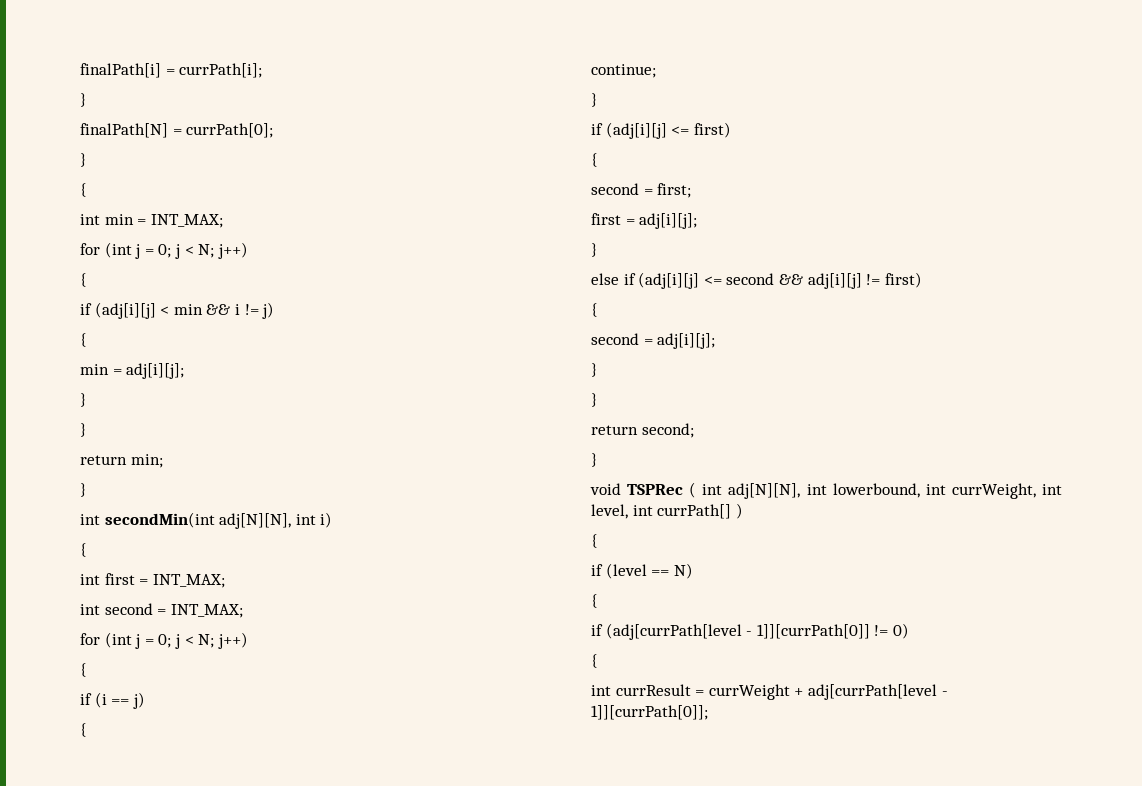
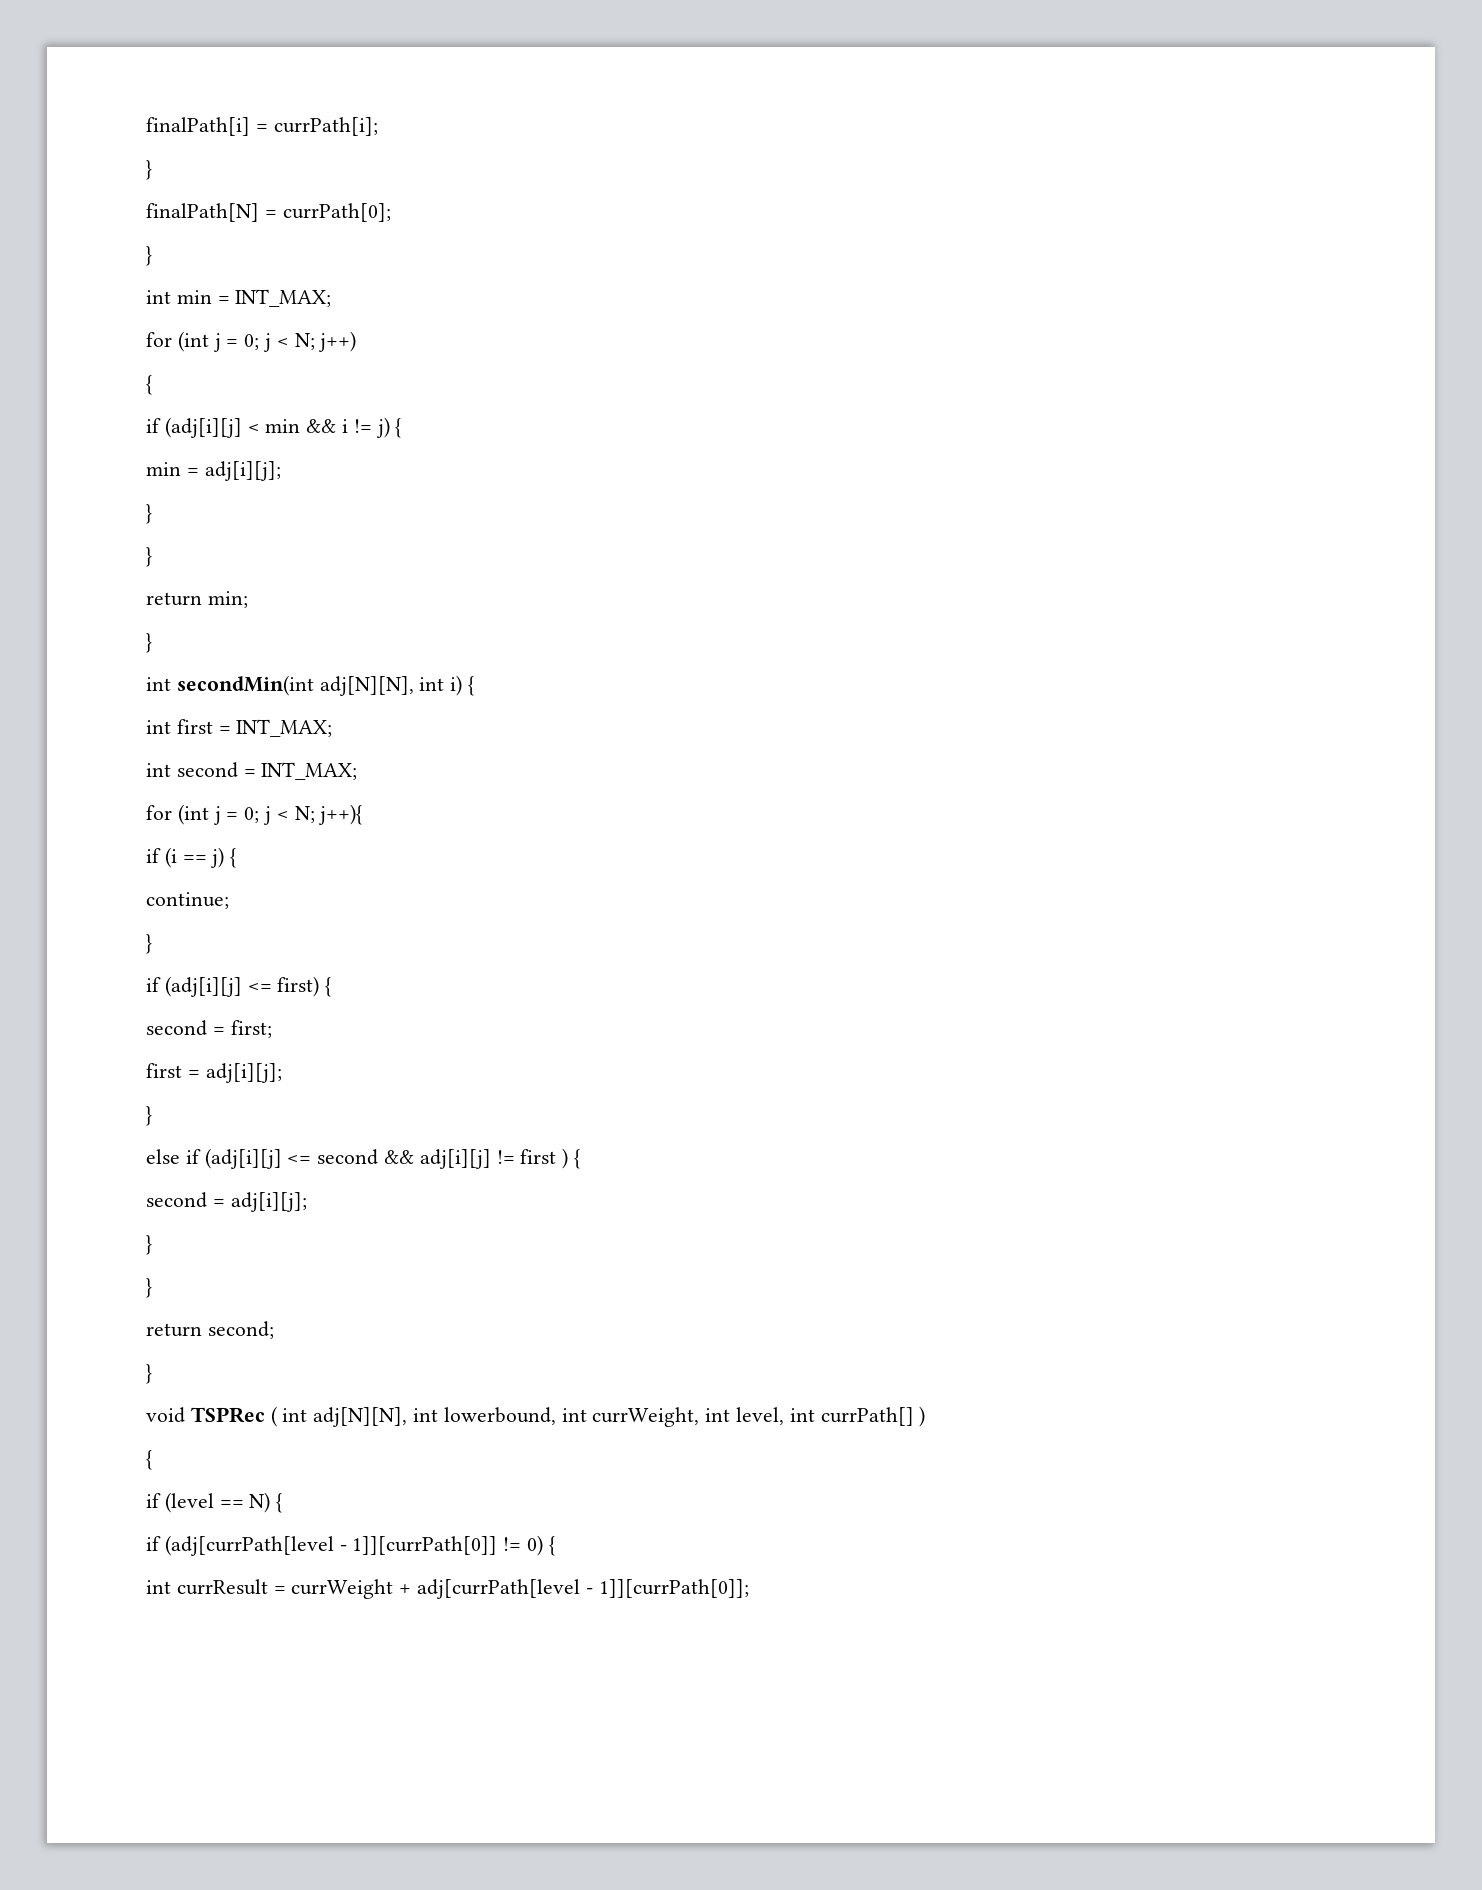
[80,183,87,197] // { -> (152, 256) none
(275, 310) // -> (390, 427) none
(333, 520) // -> (463, 685) none
[217,632,248,649] [80,663,87,677] j++) // { -> [318,804,363,825] j++){
(145, 700) // -> (225, 857) none
(731, 130) // -> (320, 986) none
[884,272,922,288] first) // -> [520,1148,569,1169] first )
(693, 571) // -> (271, 1502) none
(909, 631) // -> (544, 1545) none

